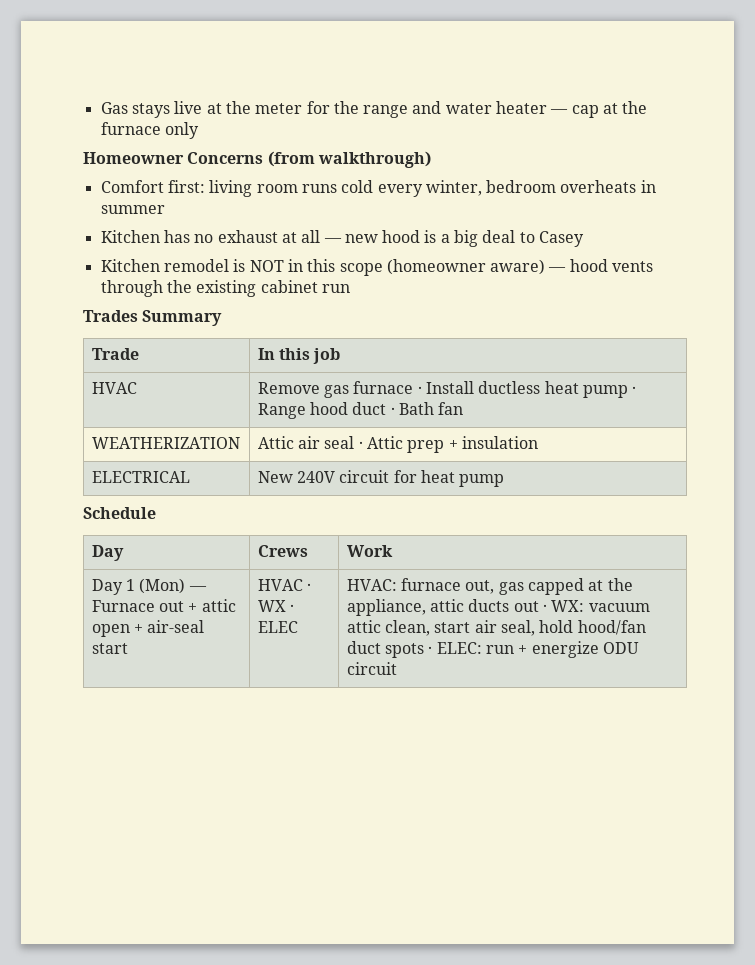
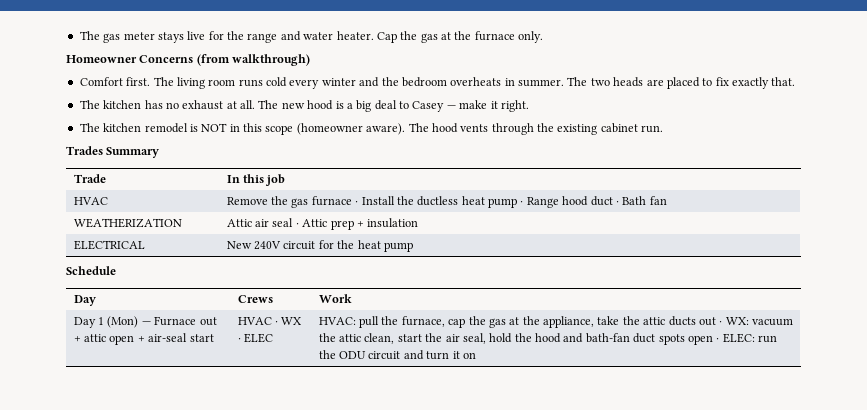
[100,101,303,118] Gas stays live at the meter -> [79,31,206,43] The gas meter stays live
[496,101,599,118] heater — cap -> [336,31,438,43] heater. Cap the gas
[164,122,199,139] only -> [518,31,544,43] only.
[167,180,205,193] first: -> [126,77,174,86] first. The
[425,180,656,196] [100,205,165,214] [100,230,160,243] winter, bedroom overheats in summer // Kitchen -> [321,77,796,89] [79,100,142,109] winter and the bedroom overheats in summer. The two heads are placed to fix exactly that. // The kitchen
[301,230,342,243] all — -> [240,100,279,109] all. The
[100,259,160,272] // Kitchen -> [446,100,529,112] [79,123,142,132] — make it right. // The kitchen
[490,259,567,275] aware) — -> [366,123,429,135] aware). The
[321,284,350,293] run -> [641,125,664,133] run.
(320, 388) none -> [271,196,289,205] the
(474, 387) none -> [396,196,414,205] the
(417, 476) none -> [337,240,355,249] the
[401,578,584,595] furnace out, gas capped -> [359,316,506,328] pull the furnace, cap the gas
(426, 607) none -> [597,316,640,325] take the
(650, 607) none -> [318,333,336,342] the
(471, 627) none -> [425,333,443,342] the
[577,620,646,635] hood/fan -> [514,333,630,343] the hood and bath-fan
(425, 650) none -> [687,335,713,345] open
[518,641,639,658] [346,662,397,675] + energize ODU circuit -> [318,350,476,360] the ODU circuit and turn it on

